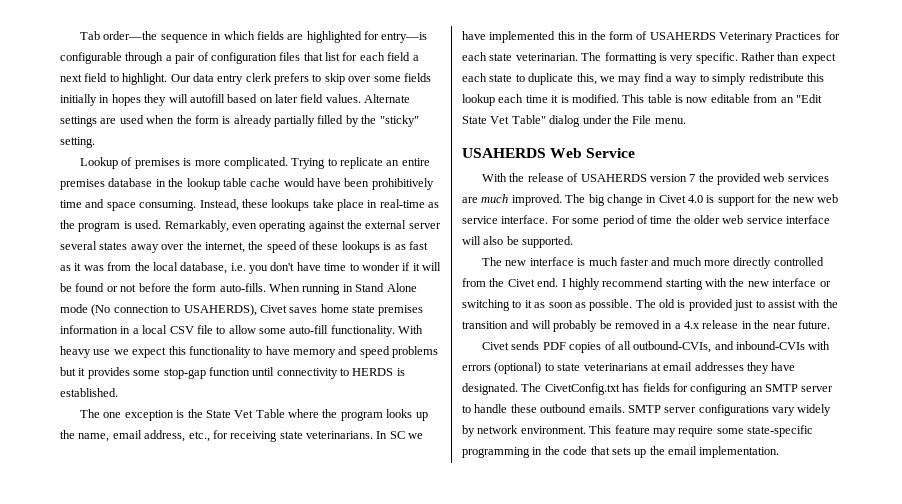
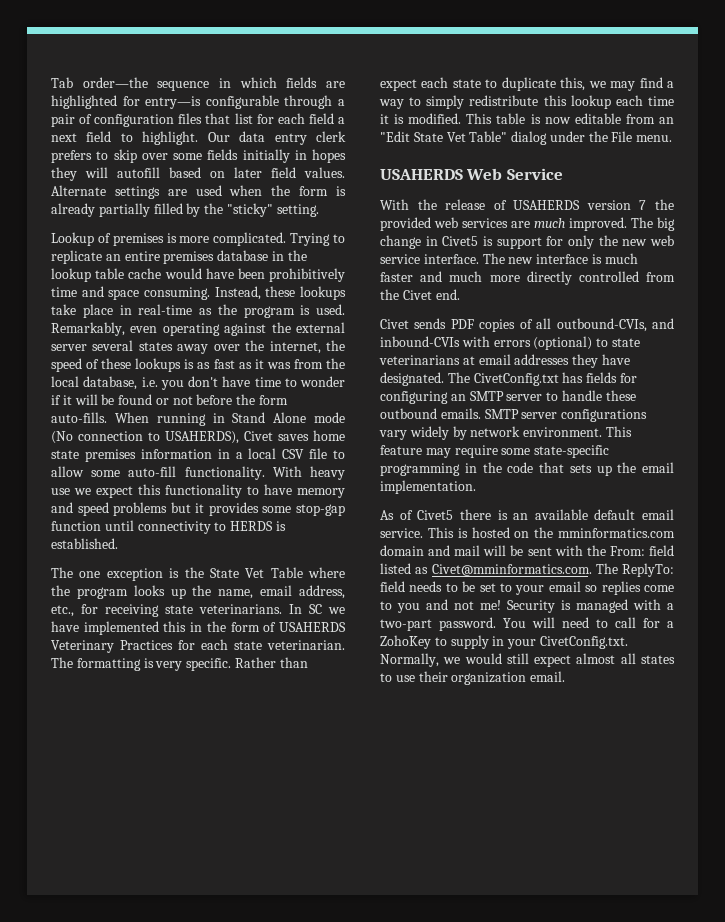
[658,195,703,203] Civet 4.0 -> [442,236,479,246] Civet5
(773, 198) none -> [568,235,594,249] only
[551,215,831,227] [462,236,574,248] For some period of time the older web service interface will also be supported. // -> (479, 259) none
[561,278,831,290] [462,299,838,311] [462,320,830,332] I highly recommend starting with the new interface or switching to it as soon as possible. The old is provided just to assist with the transition and will probably be removed in a 4.x release in the near future. -> (460, 294) none
(780, 452) none -> [380,509,674,520] [380,527,675,538] [380,545,674,556] [380,563,674,577] [380,581,674,595] [380,599,674,613] [380,617,674,631] [380,635,628,649] [380,653,675,667] [380,671,566,685] // As of Civet5 there is an available default email service. This is hosted on the mminformatics.com domain and mail will be sent with the From: field listed as Civet@mminformatics.com. The ReplyTo: field needs to be set to your email so replies come to you and not me! Security is managed with a two-part password. You will need to call for a ZohoKey to supply in your CivetConfig.txt. Normally, we would still expect almost all states to use their organization email.

